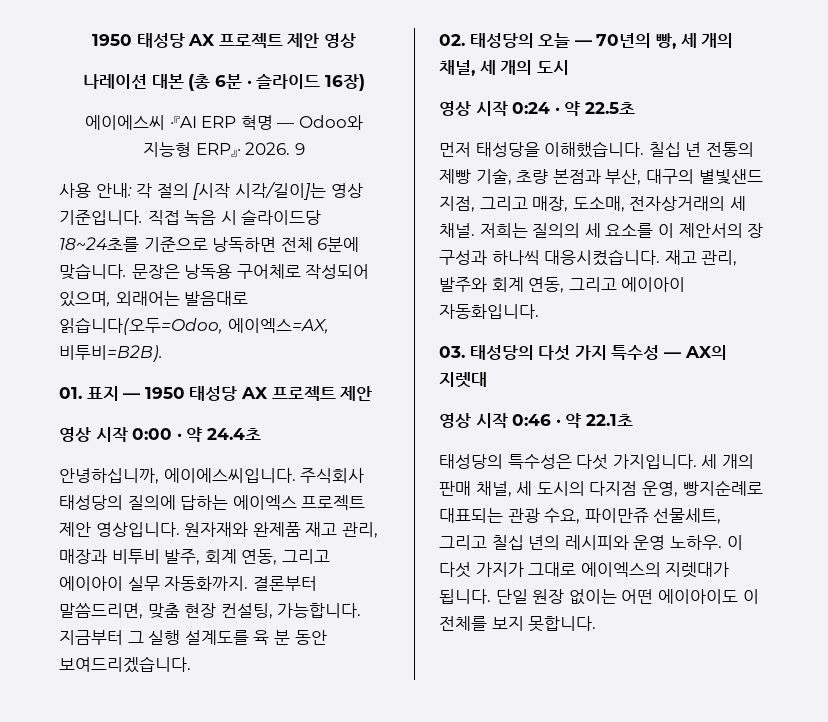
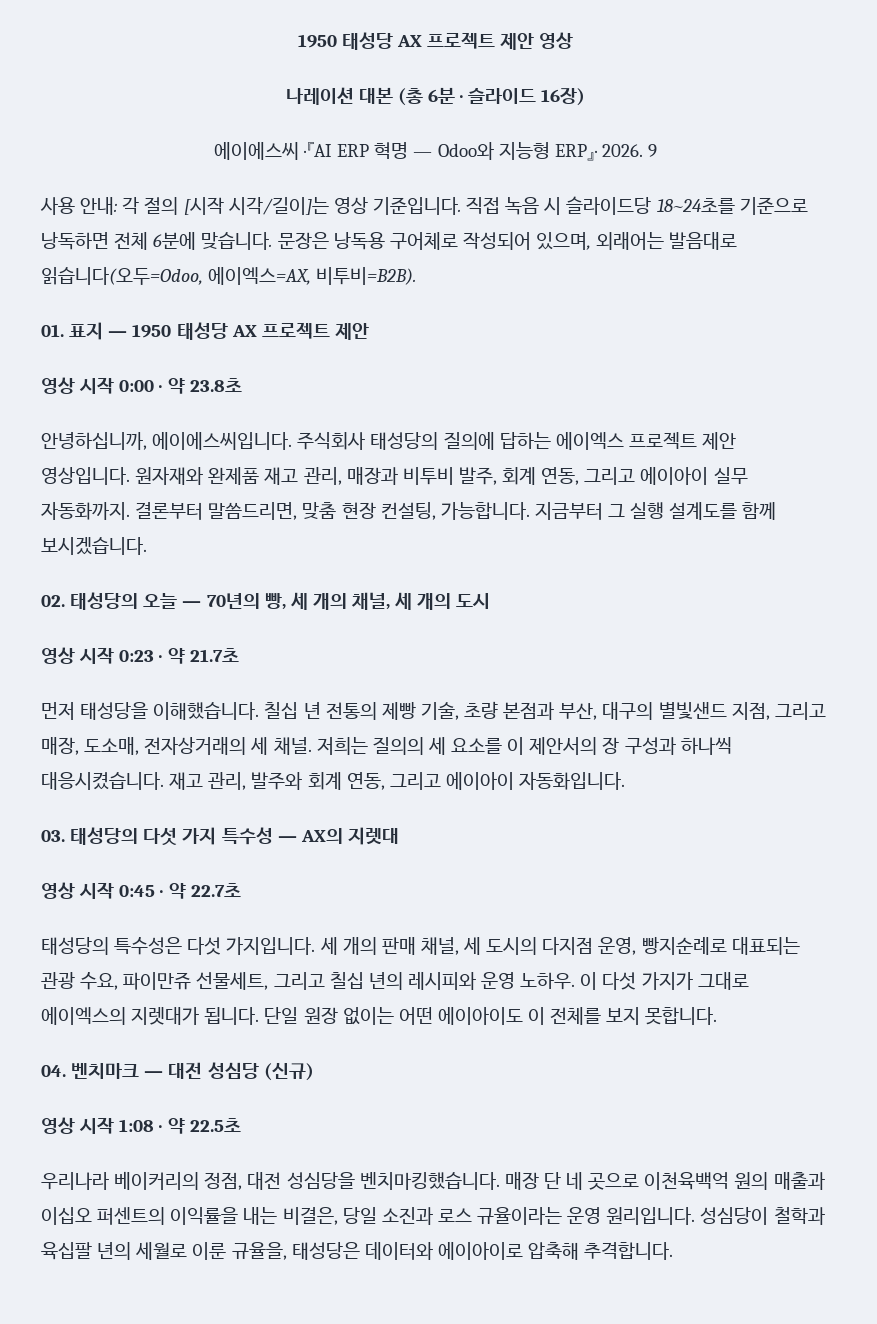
[206,428,261,440] 24.4초 -> [189,378,242,392] 23.8초
[253,630,327,645] [59,656,191,673] 육 분 동안 보여드리겠습니다. -> [742,502,777,520] [41,537,147,555] 함께 보시겠습니다.
[512,101,635,116] 0:24 · 약 22.5초 -> [119,648,239,664] 0:23 · 약 21.7초
[512,413,633,428] 0:46 · 약 22.1초 -> [119,883,241,899] 0:45 · 약 22.7초
(597, 624) none -> [41,1062,314,1081] [41,1117,241,1134] [41,1171,825,1190] [41,1207,825,1225] [41,1242,674,1260] // 04. 벤치마크 — 대전 성심당 (신규) // 영상 시작 1:08 · 약 22.5초 // 우리나라 베이커리의 정점, 대전 성심당을 벤치마킹했습니다. 매장 단 네 곳으로 이천육백억 원의 매출과 이십오 퍼센트의 이익률을 내는 비결은, 당일 소진과 로스 규율이라는 운영 원리입니다. 성심당이 철학과 육십팔 년의 세월로 이룬 규율을, 태성당은 데이터와 에이아이로 압축해 추격합니다.

